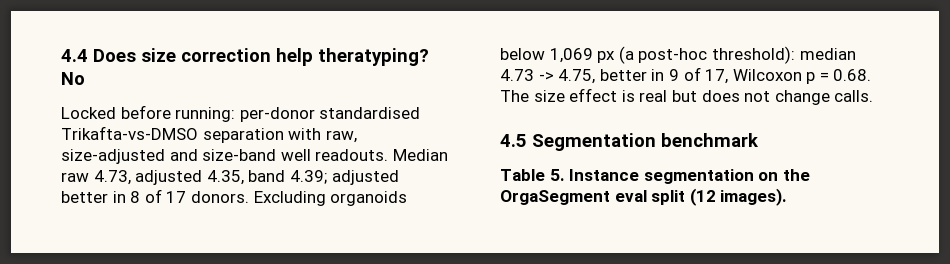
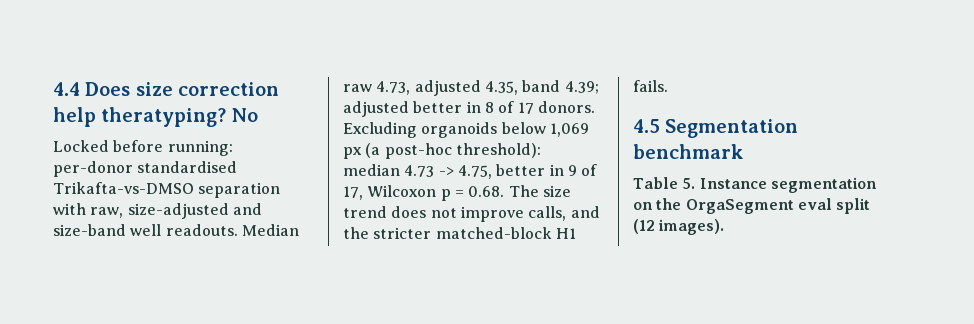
[569,88,874,105] effect is real but does not change calls. -> [343,206,600,222] [343,227,576,239] [633,80,668,92] trend does not improve calls, and the stricter matched-block H1 fails.

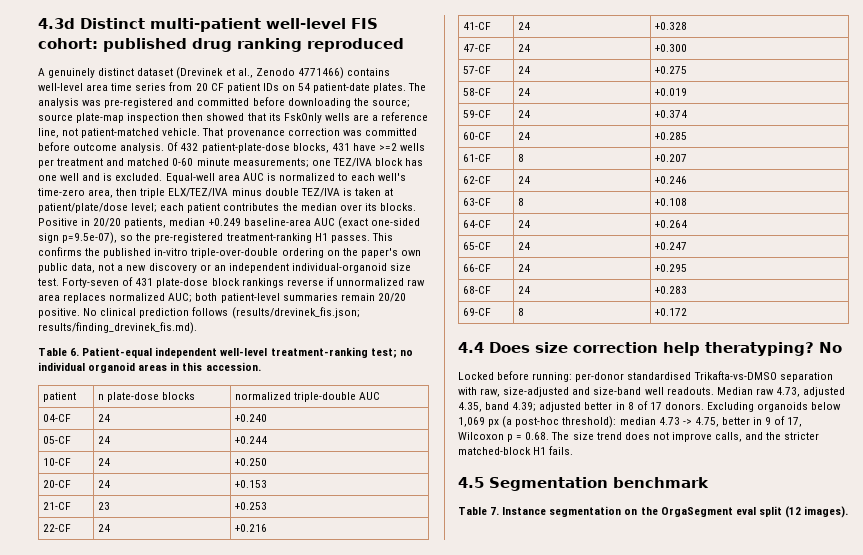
(53, 89) none -> [38,18,378,32] [38,38,404,52] [38,67,390,79] [38,82,427,93] [38,97,410,108] [38,112,429,123] [38,128,417,138] [38,142,426,153] [38,158,424,168] [38,173,407,183] [38,188,394,198] [38,203,416,213] [38,217,420,229] [38,232,393,244] [38,247,421,258] [38,263,412,273] [38,277,426,288] [38,293,406,303] [38,307,360,319] [38,322,197,334] [38,347,413,358] [38,362,261,373] [43,392,77,402] [98,392,196,402] [235,392,381,402] [43,414,72,422] [98,414,111,422] [235,414,268,422] [43,436,72,444] [98,436,111,444] [235,436,268,444] [43,458,72,466] [98,458,111,466] [235,458,268,466] [43,480,72,488] [98,480,111,488] [235,480,268,488] [43,502,72,510] [98,502,111,510] [235,502,268,510] [43,524,72,532] [98,524,111,532] [235,524,268,532] [463,22,492,30] [518,22,531,30] [655,22,688,30] [463,44,492,52] [518,44,531,52] [655,44,688,52] [463,66,492,74] [518,66,531,74] [655,66,688,74] [463,88,492,96] [518,88,531,96] [655,88,688,96] [463,110,492,118] [518,110,531,118] [655,110,688,118] [463,132,492,140] [518,132,531,140] [655,132,688,140] [463,154,492,162] [518,154,525,162] [655,154,688,162] [463,176,492,184] [518,176,531,184] [655,176,688,184] [463,198,492,206] [518,198,525,206] [655,198,688,206] [463,220,492,228] [518,220,531,228] [655,220,688,228] [463,242,492,250] [518,242,531,250] [655,242,688,250] [463,264,492,272] [518,264,531,272] [655,264,688,272] [463,286,492,294] [518,286,531,294] [655,286,688,294] [463,308,492,316] [518,308,525,316] [655,308,688,316] 4.3d Distinct multi-patient well-level FIS cohort: published drug ranking reproduced // A genuinely distinct dataset (Drevinek et al., Zenodo 4771466) contains well-level area time series from 20 CF patient IDs on 54 patient-date plates. The analysis was pre-registered and committed before downloading the source; source plate-map inspection then showed that its FskOnly wells are a reference line, not patient-matched vehicle. That provenance correction was committed before outcome analysis. Of 432 patient-plate-dose blocks, 431 have >=2 wells per treatment and matched 0-60 minute measurements; one TEZ/IVA block has one well and is excluded. Equal-well area AUC is normalized to each well's time-zero area, then triple ELX/TEZ/IVA minus double TEZ/IVA is taken at patient/plate/dose level; each patient contributes the median over its blocks. Positive in 20/20 patients, median +0.249 baseline-area AUC (exact one-sided sign p=9.5e-07), so the pre-registered treatment-ranking H1 passes. This confirms the published in-vitro triple-over-double ordering on the paper's own public data, not a new discovery or an independent individual-organoid size test. Forty-seven of 431 plate-dose block rankings reverse if unnormalized raw area replaces normalized AUC; both patient-level summaries remain 20/20 positive. No clinical prediction follows (results/drevinek_fis.json; results/finding_drevinek_fis.md). // Table 6. Patient-equal independent well-level treatment-ranking test; no individual organoid areas in this accession. // patient | n plate-dose blocks | normalized triple-double AUC // 04-CF | 24 | +0.240 // 05-CF | 24 | +0.244 // 10-CF | 24 | +0.250 // 20-CF | 24 | +0.153 // 21-CF | 23 | +0.253 // 22-CF | 24 | +0.216 // 41-CF | 24 | +0.328 // 47-CF | 24 | +0.300 // 57-CF | 24 | +0.275 // 58-CF | 24 | +0.019 // 59-CF | 24 | +0.374 // 60-CF | 24 | +0.285 // 61-CF | 8 | +0.207 // 62-CF | 24 | +0.246 // 63-CF | 8 | +0.108 // 64-CF | 24 | +0.264 // 65-CF | 24 | +0.247 // 66-CF | 24 | +0.295 // 68-CF | 24 | +0.283 // 69-CF | 8 | +0.172 //
[682,178,696,189] 5. -> [490,507,500,515] 7.

